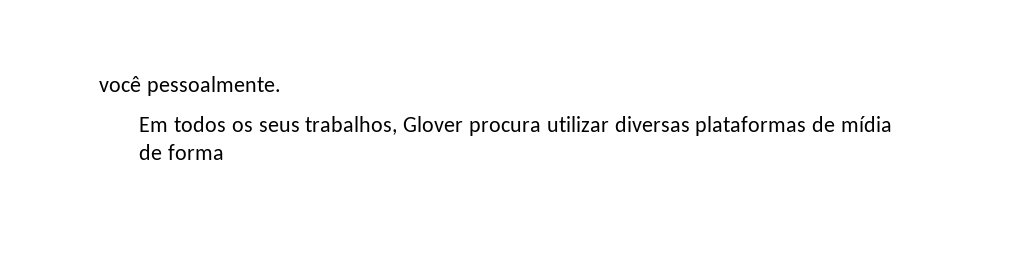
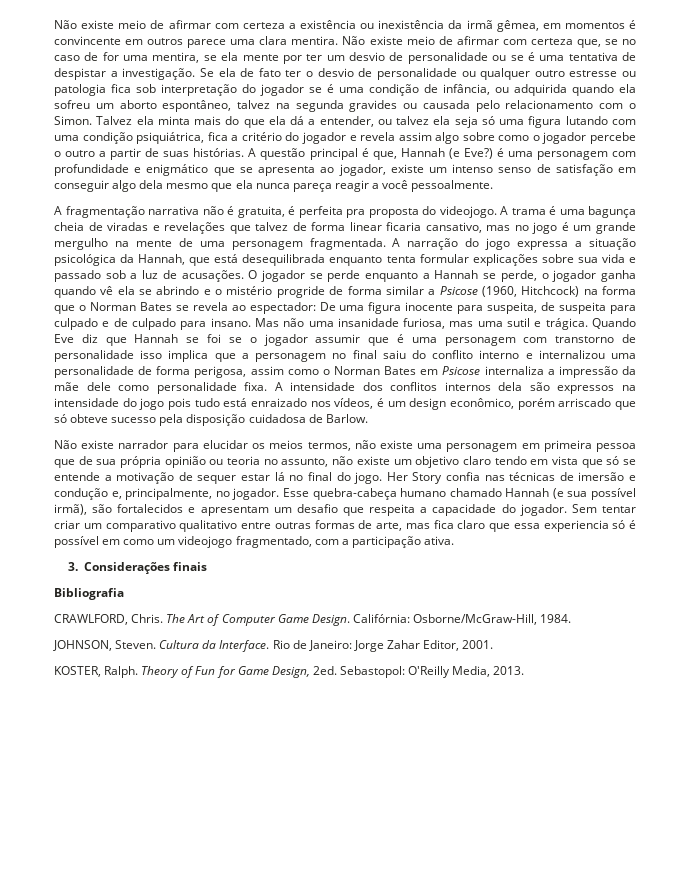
[99,76,281,96] [139,116,893,136] [139,144,225,160] você pessoalmente. // Em todos os seus trabalhos, Glover procura utilizar diversas plataformas de mídia de forma -> [54,20,636,32] [54,36,636,48] [54,52,636,64] [54,68,636,80] [54,84,636,96] [54,100,636,112] [54,116,636,128] [54,132,636,144] [54,148,636,160] [54,164,636,176] [54,180,494,192] [54,206,636,218] [54,222,636,234] [54,238,636,250] [54,254,637,266] [54,270,636,282] [54,286,637,298] [54,302,636,314] [54,318,636,330] [54,334,636,346] [54,350,636,362] [54,366,637,378] [54,382,637,394] [54,398,637,410] [54,414,368,426] [54,440,636,452] [54,456,636,468] [54,472,636,484] [54,488,636,500] [54,504,636,516] [54,520,636,532] [54,536,454,548] [68,562,208,574] [54,588,124,600] [54,614,572,626] [53,640,494,652] [54,666,525,678] Não existe meio de afirmar com certeza a existência ou inexistência da irmã gêmea, em momentos é convincente em outros parece uma clara mentira. Não existe meio de afirmar com certeza que, se no caso de for uma mentira, se ela mente por ter um desvio de personalidade ou se é uma tentativa de despistar a investigação. Se ela de fato ter o desvio de personalidade ou qualquer outro estresse ou patologia fica sob interpretação do jogador se é uma condição de infância, ou adquirida quando ela sofreu um aborto espontâneo, talvez na segunda gravides ou causada pelo relacionamento com o Simon. Talvez ela minta mais do que ela dá a entender, ou talvez ela seja só uma figura lutando com uma condição psiquiátrica, fica a critério do jogador e revela assim algo sobre como o jogador percebe o outro a partir de suas histórias. A questão principal é que, Hannah (e Eve?) é uma personagem com profundidade e enigmático que se apresenta ao jogador, existe um intenso senso de satisfação em conseguir algo dela mesmo que ela nunca pareça reagir a você pessoalmente. // A fragmentação narrativa não é gratuita, é perfeita pra proposta do videojogo. A trama é uma bagunça cheia de viradas e revelações que talvez de forma linear ficaria cansativo, mas no jogo é um grande mergulho na mente de uma personagem fragmentada. A narração do jogo expressa a situação psicológica da Hannah, que está desequilibrada enquanto tenta formular explicações sobre sua vida e passado sob a luz de acusações. O jogador se perde enquanto a Hannah se perde, o jogador ganha quando vê ela se abrindo e o mistério progride de forma similar a Psicose (1960, Hitchcock) na forma que o Norman Bates se revela ao espectador: De uma figura inocente para suspeita, de suspeita para culpado e de culpado para insano. Mas não uma insanidade furiosa, mas uma sutil e trágica. Quando Eve diz que Hannah se foi se o jogador assumir que é uma personagem com transtorno de personalidade isso implica que a personagem no final saiu do conflito interno e internalizou uma personalidade de forma perigosa, assim como o Norman Bates em Psicose internaliza a impressão da mãe dele como personalidade fixa. A intensidade dos conflitos internos dela são expressos na intensidade do jogo pois tudo está enraizado nos vídeos, é um design econômico, porém arriscado que só obteve sucesso pela disposição cuidadosa de Barlow. // Não existe narrador para elucidar os meios termos, não existe uma personagem em primeira pessoa que de sua própria opinião ou teoria no assunto, não existe um objetivo claro tendo em vista que só se entende a motivação de sequer estar lá no final do jogo. Her Story confia nas técnicas de imersão e condução e, principalmente, no jogador. Esse quebra-cabeça humano chamado Hannah (e sua possível irmã), são fortalecidos e apresentam um desafio que respeita a capacidade do jogador. Sem tentar criar um comparativo qualitativo entre outras formas de arte, mas fica claro que essa experiencia só é possível em como um videojogo fragmentado, com a participação ativa. // 3. Considerações finais // Bibliografia // CRAWLFORD, Chris. The Art of Computer Game Design. Califórnia: Osborne/McGraw-Hill, 1984. // JOHNSON, Steven. Cultura da Interface. Rio de Janeiro: Jorge Zahar Editor, 2001. // KOSTER, Ralph. Theory of Fun for Game Design, 2ed. Sebastopol: O'Reilly Media, 2013.

